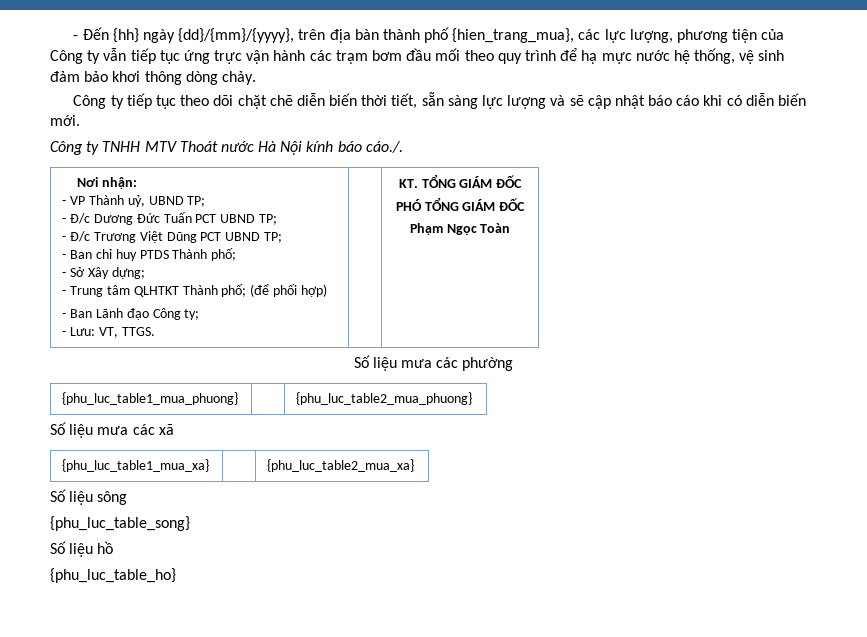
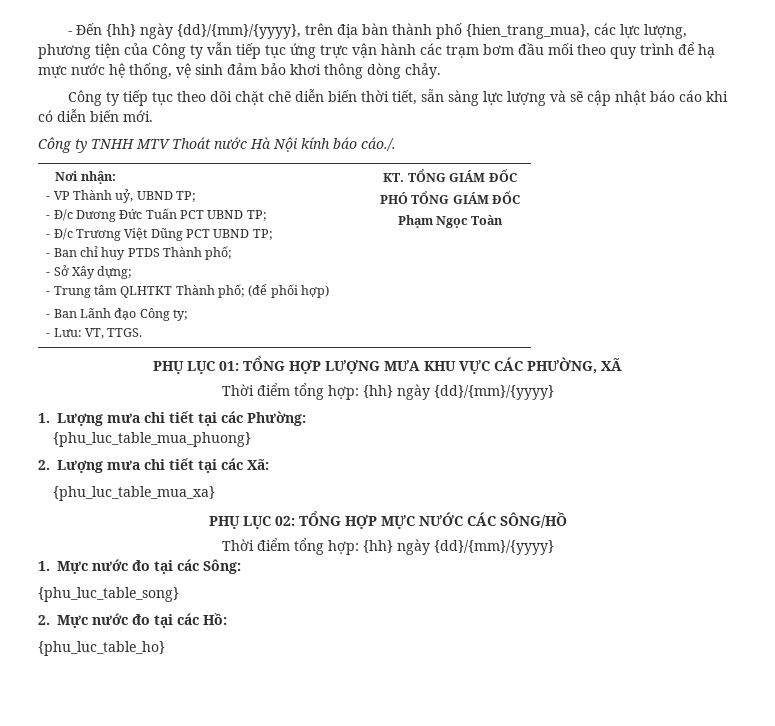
[353,355,514,371] [62,392,239,405] [296,392,473,405] [50,422,174,438] [62,459,210,472] [267,459,415,472] [50,489,128,505] [50,516,190,531] [50,541,114,557] Số liệu mưa các phường // {phu_luc_table1_mua_phuong} | | {phu_luc_table2_mua_phuong} // Số liệu mưa các xã // {phu_luc_table1_mua_xa} | | {phu_luc_table2_mua_xa} // Số liệu sông // {phu_luc_table_song} // Số liệu hồ -> [153,356,622,374] [221,383,554,400] [38,411,306,426] [53,432,252,447] [38,458,269,473] [53,486,216,501] [208,511,567,529] [221,538,554,555] [38,559,241,574] [38,587,179,602] [38,613,227,628] PHỤ LỤC 01: TỔNG HỢP LƯỢNG MƯA KHU VỰC CÁC PHƯỜNG, XÃ // Thời điểm tổng hợp: {hh} ngày {dd}/{mm}/{yyyy} // 1. Lượng mưa chi tiết tại các Phường: // {phu_luc_table_mua_phuong} // 2. Lượng mưa chi tiết tại các Xã: // {phu_luc_table_mua_xa} // PHỤ LỤC 02: TỔNG HỢP MỰC NƯỚC CÁC SÔNG/HỒ // Thời điểm tổng hợp: {hh} ngày {dd}/{mm}/{yyyy} // 1. Mực nước đo tại các Sông: // {phu_luc_table_song} // 2. Mực nước đo tại các Hồ:

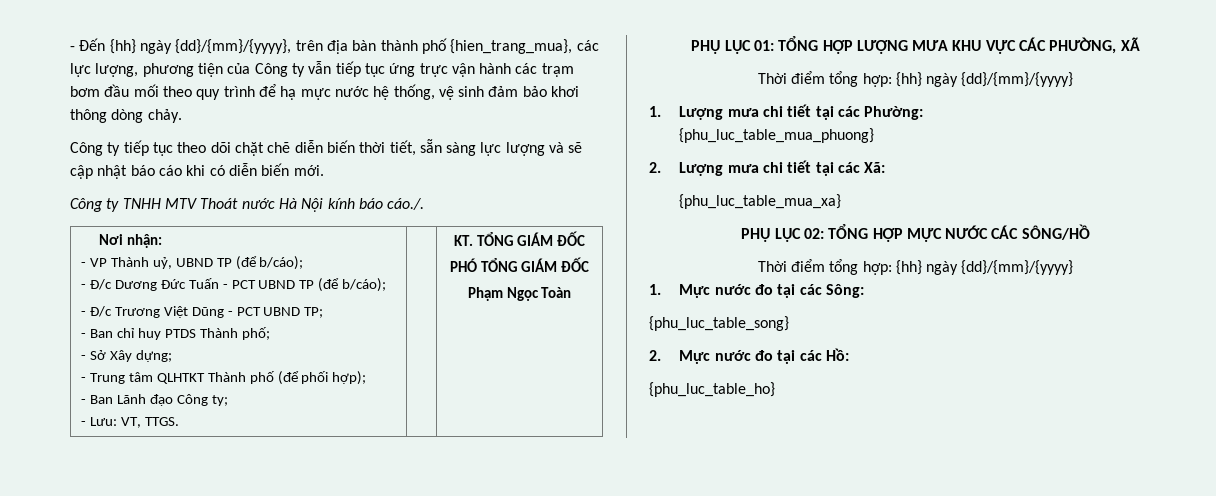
[176,191,197,202] TP; -> [216,256,304,270] TP (để b/cáo);
[180,210,267,221] PCT UBND TP; -> [222,278,387,292] - PCT UBND TP (để b/cáo);
(183, 234) none -> [227,311,233,316] -
[218,284,246,298] phố; -> [249,371,275,384] phố
[301,285,330,298] hợp) -> [332,371,367,385] hợp);

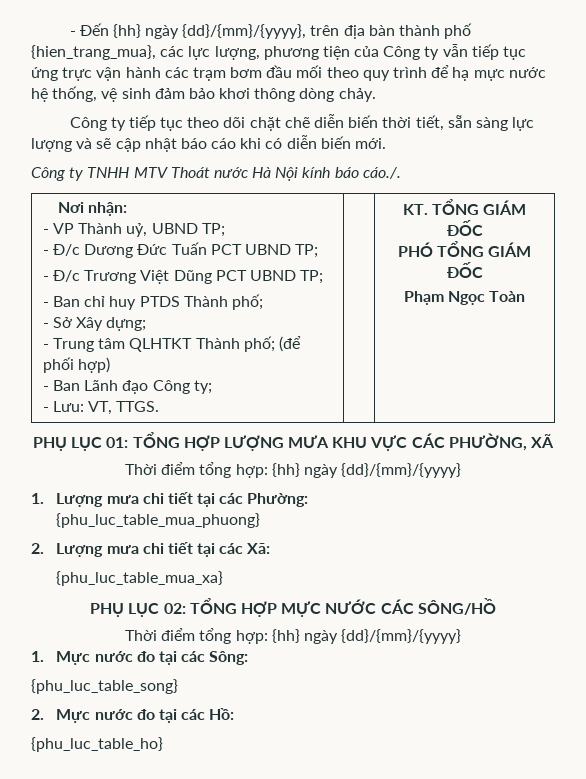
[216,256,304,270] TP (để b/cáo); -> [201,223,225,237] TP;
[222,278,387,292] - PCT UBND TP (để b/cáo); -> [210,244,319,258] PCT UBND TP;
[227,311,233,316] - -> (212, 277) none
[249,371,275,384] phố -> [243,336,275,352] phố;
[332,371,367,385] hợp); -> [78,357,111,373] hợp)

